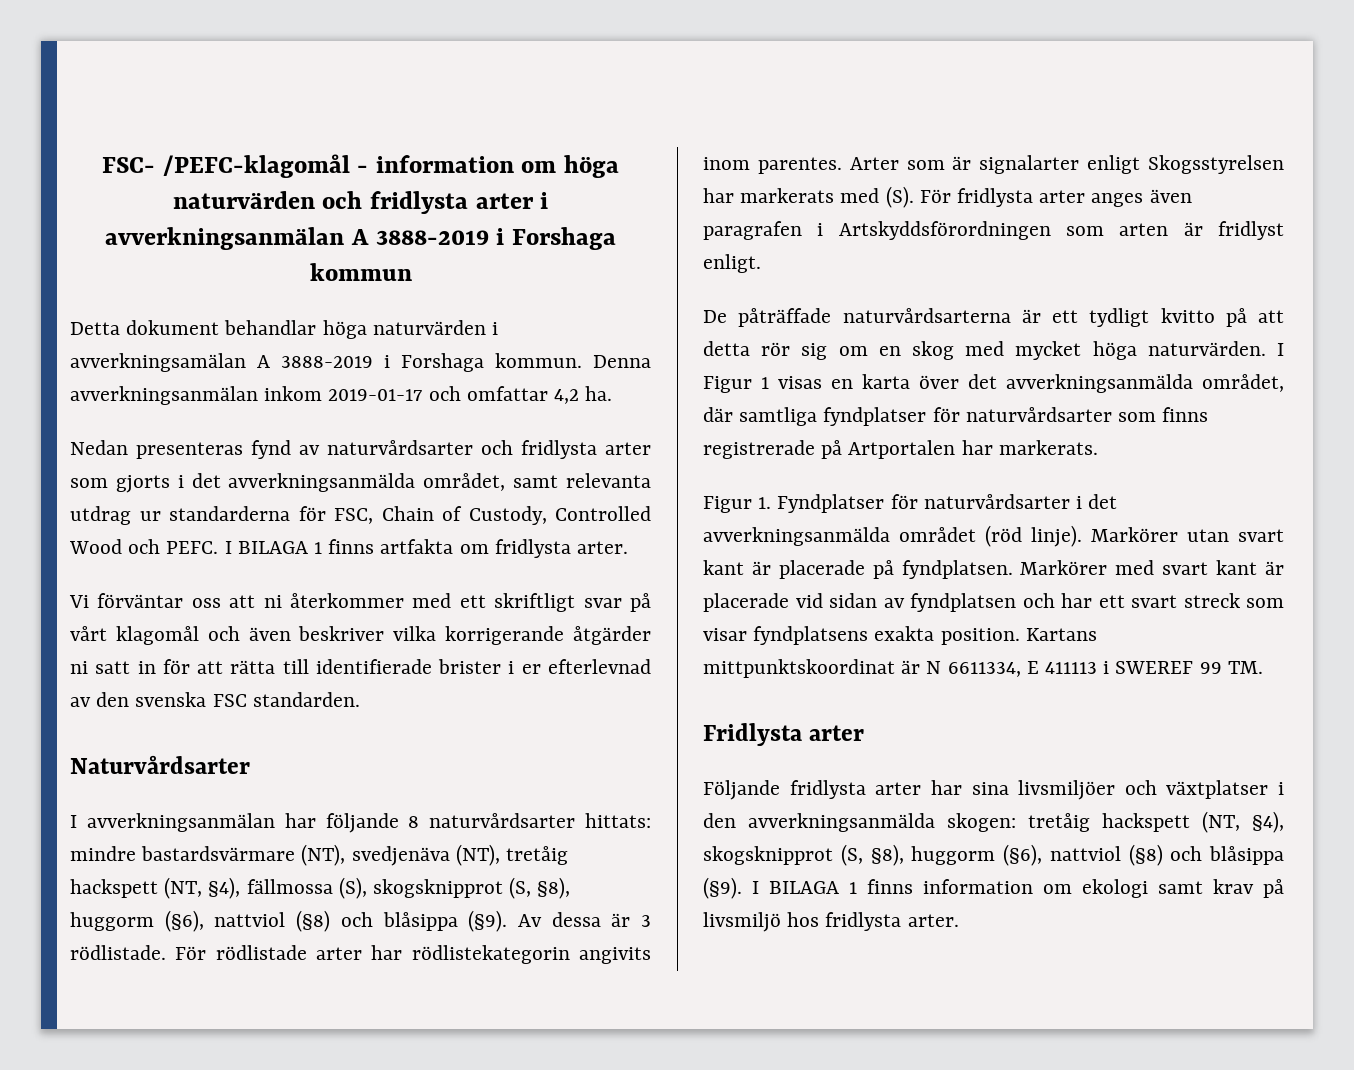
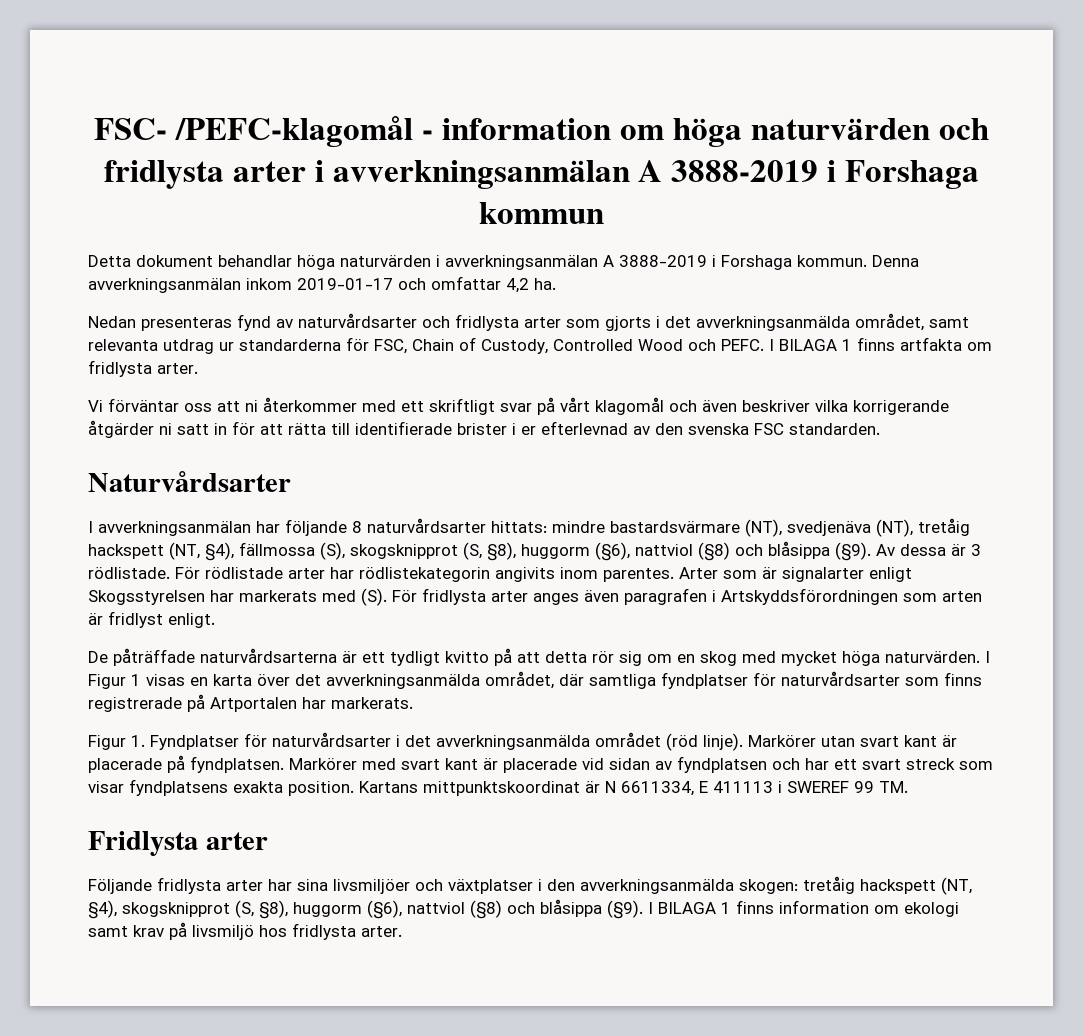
[70,353,246,372] avverkningsamälan -> [445,255,598,270] avverkningsanmälan

